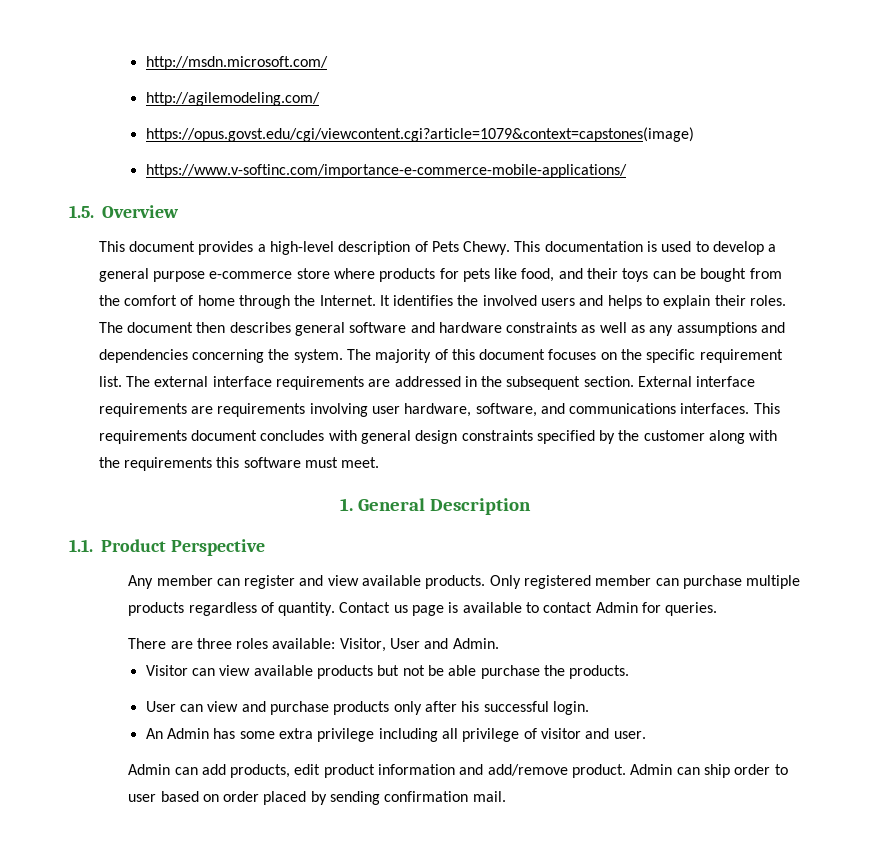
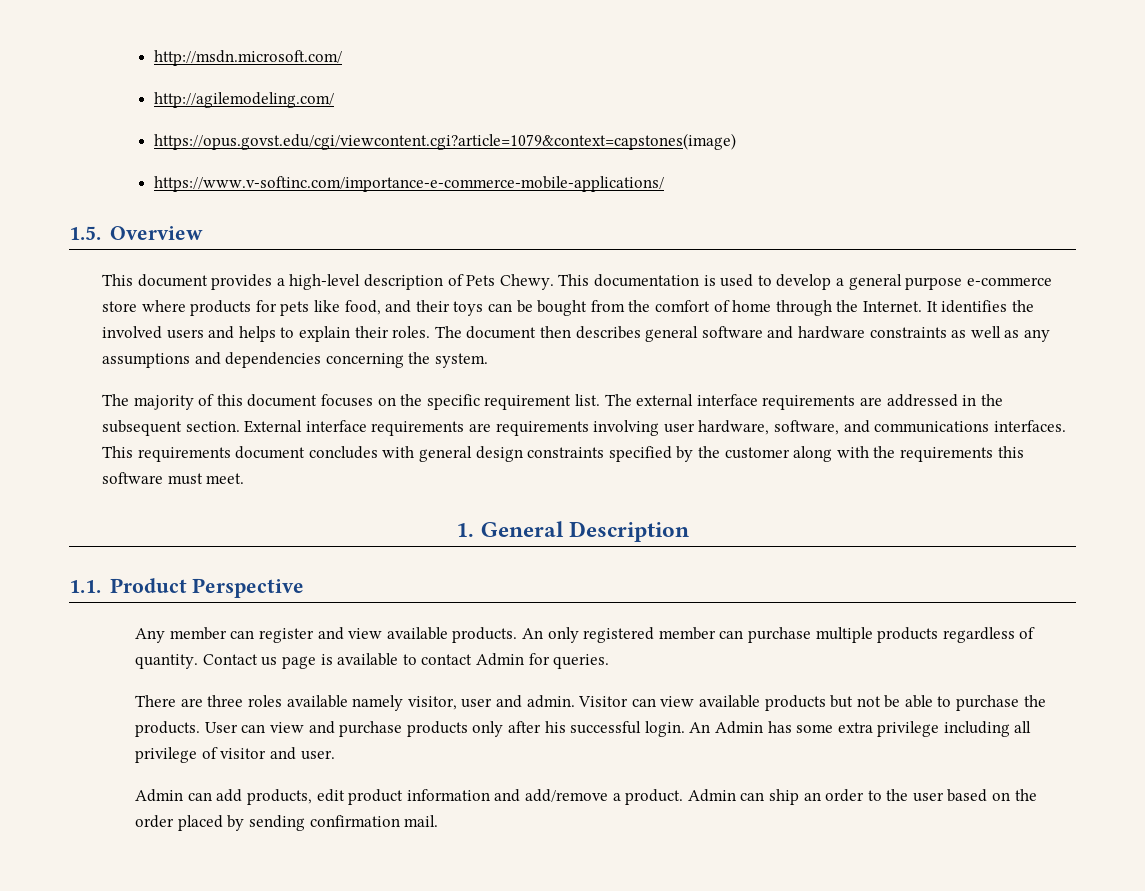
(343, 356) none -> (489, 360) //
[489,575,521,589] Only -> [521,627,579,643] An only
[272,638,499,652] available: Visitor, User and Admin. // -> [286,695,575,711] available namely visitor, user and admin.
(477, 670) none -> [937,696,952,707] to
(630, 672) // -> (201, 729) none
(590, 708) // -> (685, 729) none
(568, 770) none -> [612,793,621,801] a
(731, 771) none -> [803,792,821,801] an
(788, 769) none -> [886,789,909,801] the
(219, 798) none -> [1014,789,1037,801] the

